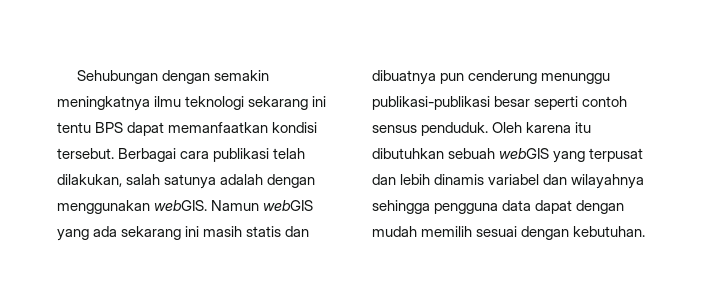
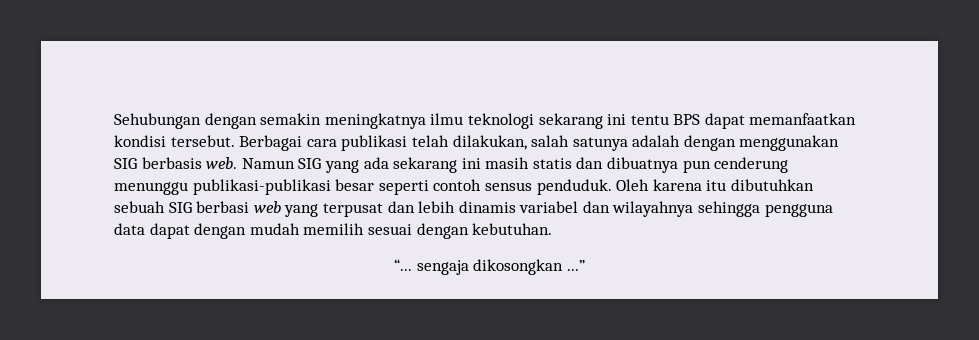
[154,200,314,211] webGIS. Namun webGIS -> [114,157,322,169] SIG berbasis web. Namun SIG
[499,148,550,159] webGIS -> [168,201,281,213] SIG berbasi web
(646, 231) none -> [394,259,585,275] // “... sengaja dikosongkan ...”

